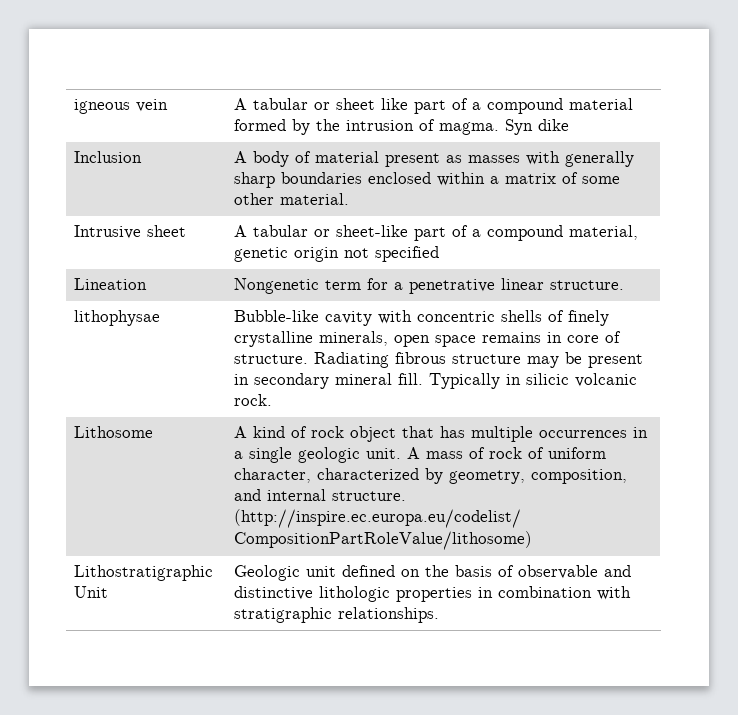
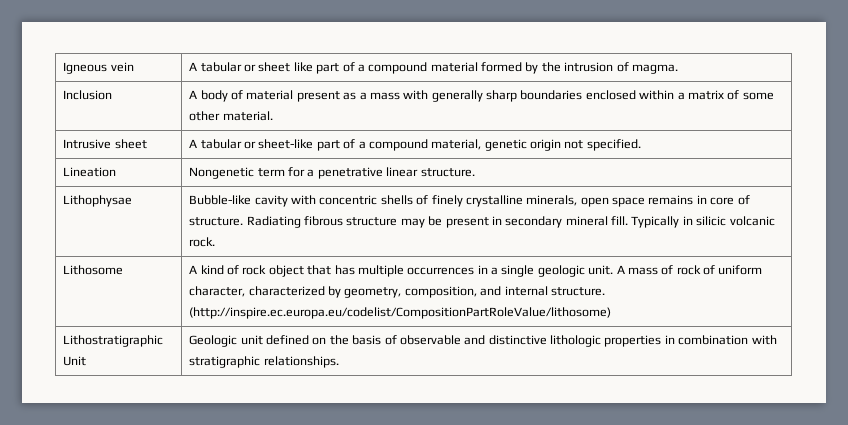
[73,99,130,114] igneous -> [63,62,108,74] Igneous
[504,119,569,135] Syn dike -> (678, 69) none
[467,155,520,163] masses -> [359,92,400,100] a mass
[374,246,439,262] specified -> [586,139,641,151] specified.
[73,310,160,326] lithophysae -> [63,195,133,207] Lithophysae

